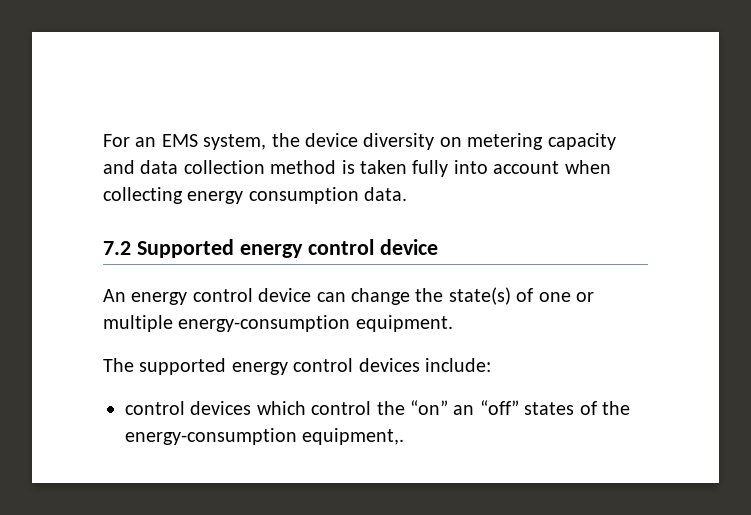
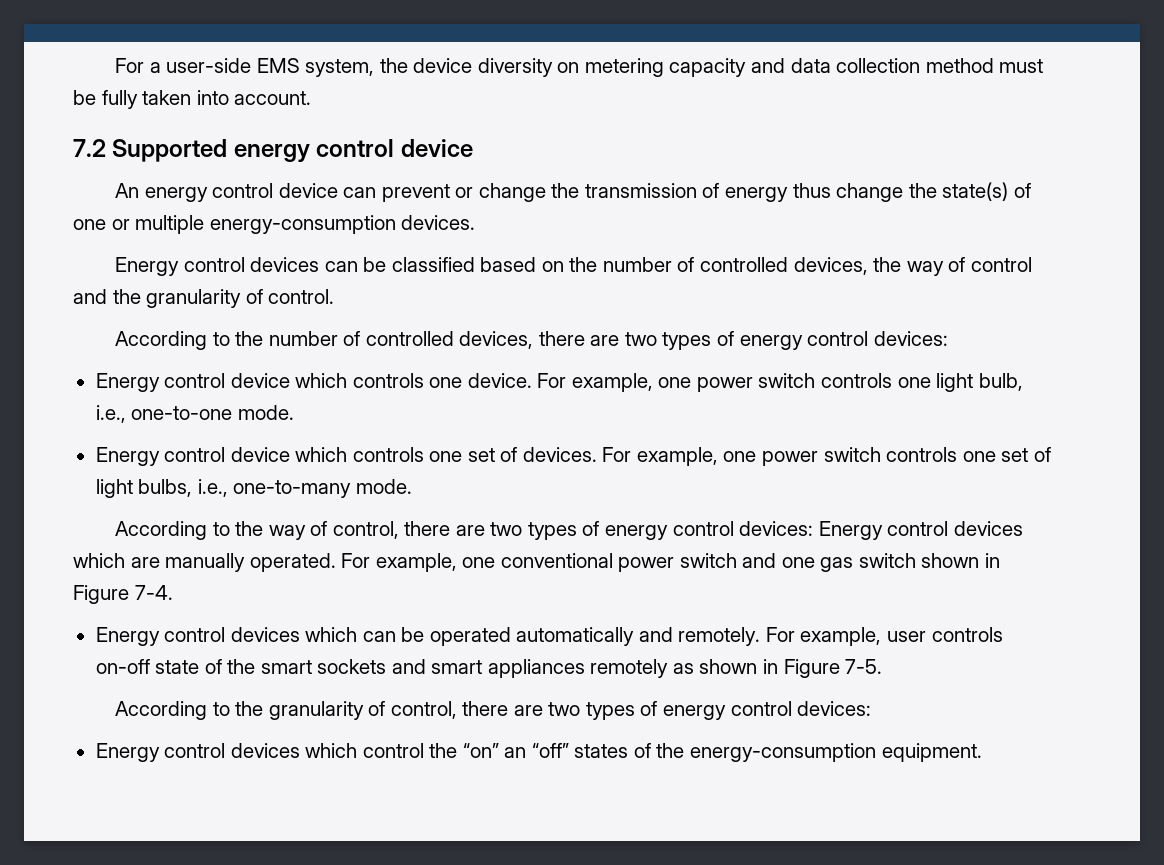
[103,134,157,147] For an -> [115,58,252,73] For a user-side
[341,160,611,177] [103,187,408,204] is taken fully into account when collecting energy consumption data. -> [999,59,1044,73] [73,90,312,109] must be fully taken into account.
(346, 297) none -> [381,183,831,202] prevent or change the transmission of energy thus
[355,315,453,332] [103,358,491,375] equipment. // The supported energy control devices include: // -> [401,215,476,230] [115,257,1032,276] [73,289,335,308] [115,331,948,350] [95,373,1023,392] [95,405,294,423] [95,447,1051,466] [95,479,412,498] [115,521,1023,540] [73,553,1001,572] [73,585,173,604] [95,627,1003,646] [95,659,883,678] [115,701,872,720] [95,743,160,762] devices. // Energy control devices can be classified based on the number of controlled devices, the way of control and the granularity of control. // According to the number of controlled devices, there are two types of energy control devices: // Energy control device which controls one device. For example, one power switch controls one light bulb, i.e., one-to-one mode. // Energy control device which controls one set of devices. For example, one power switch controls one set of light bulbs, i.e., one-to-many mode. // According to the way of control, there are two types of energy control devices: Energy control devices which are manually operated. For example, one conventional power switch and one gas switch shown in Figure 7-4. // Energy control devices which can be operated automatically and remotely. For example, user controls on-off state of the smart sockets and smart appliances remotely as shown in Figure 7-5. // According to the granularity of control, there are two types of energy control devices: // Energy
[302,428,405,445] equipment,. -> [881,743,982,762] equipment.

